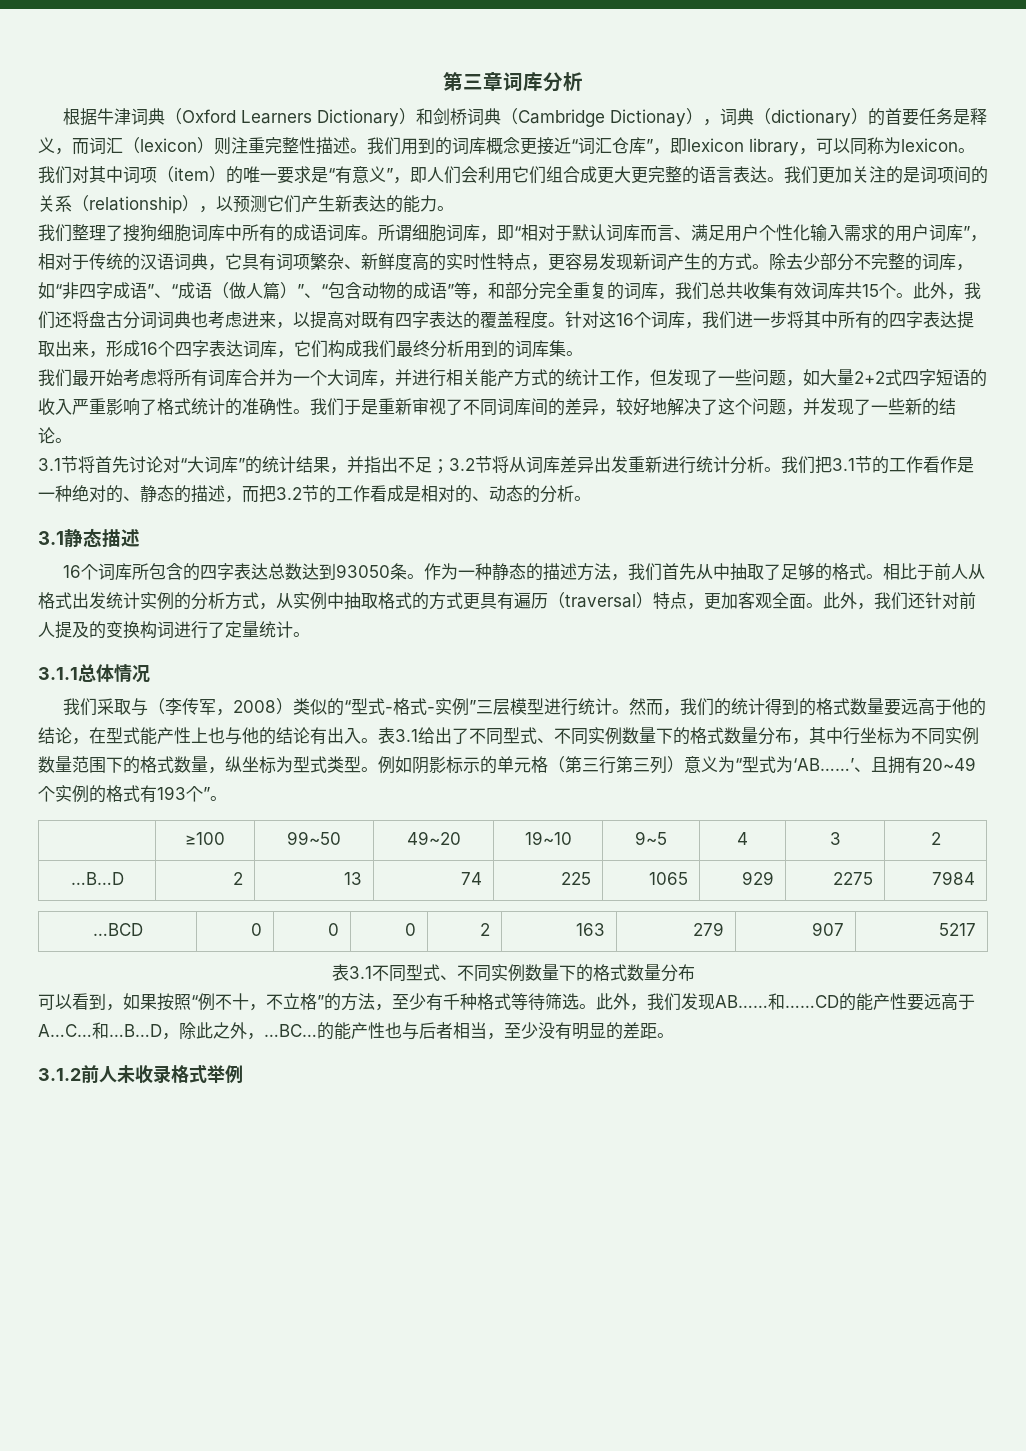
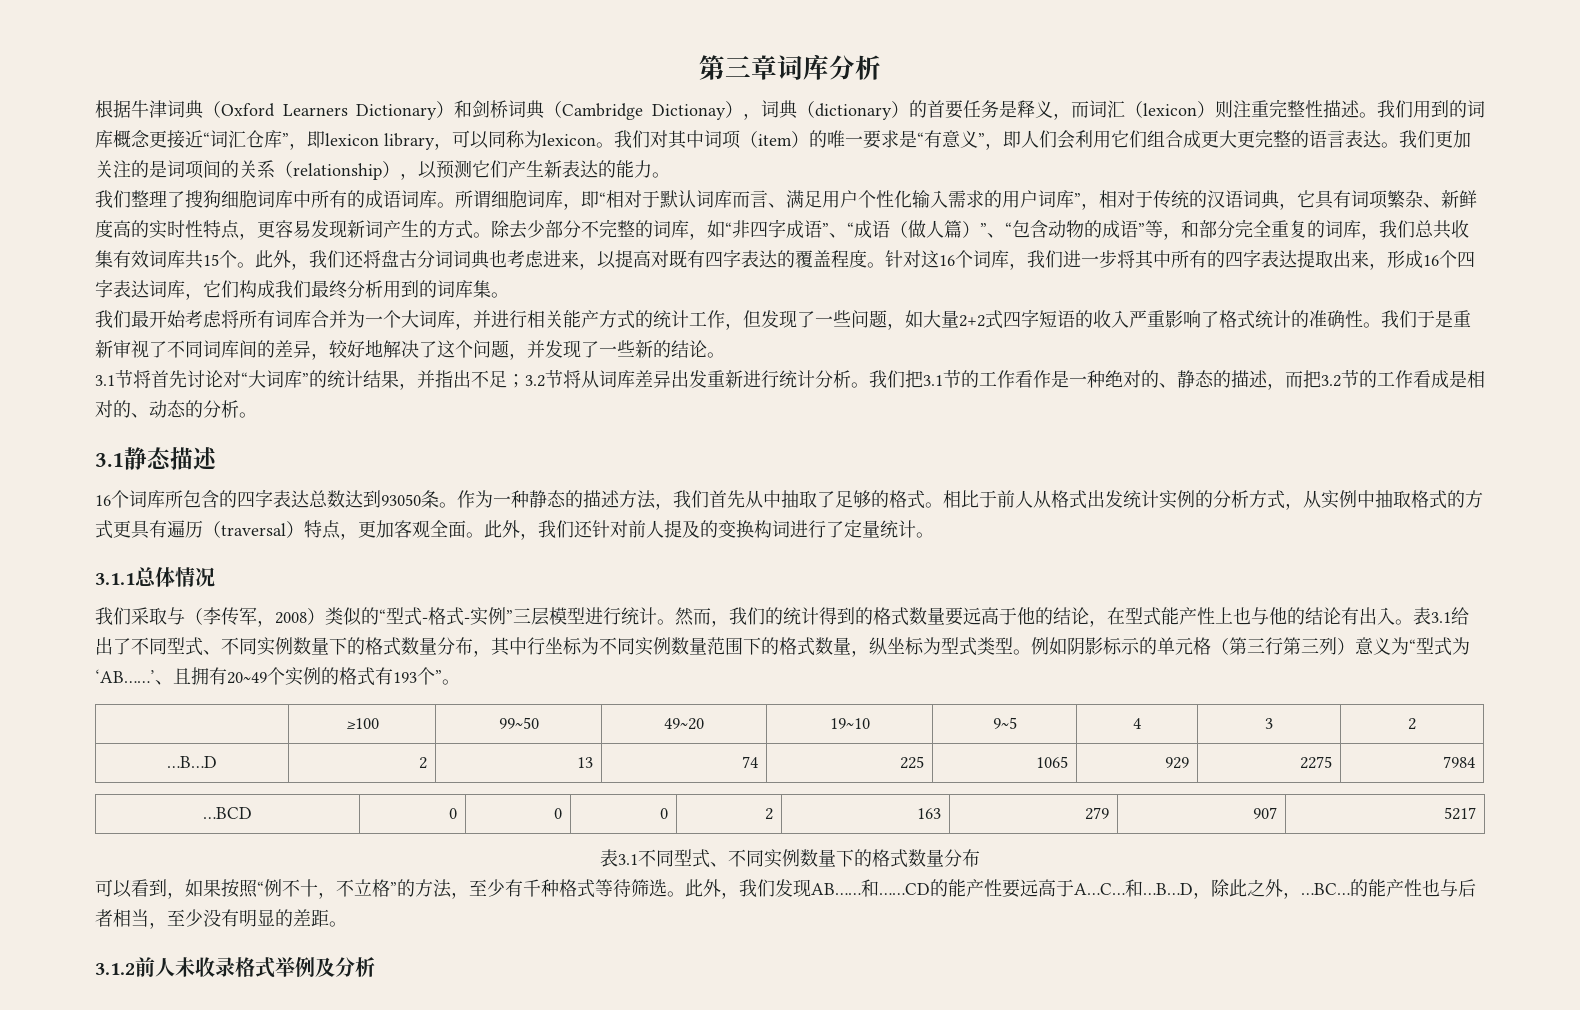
(243, 1074) none -> [315,957,375,977] 及分析

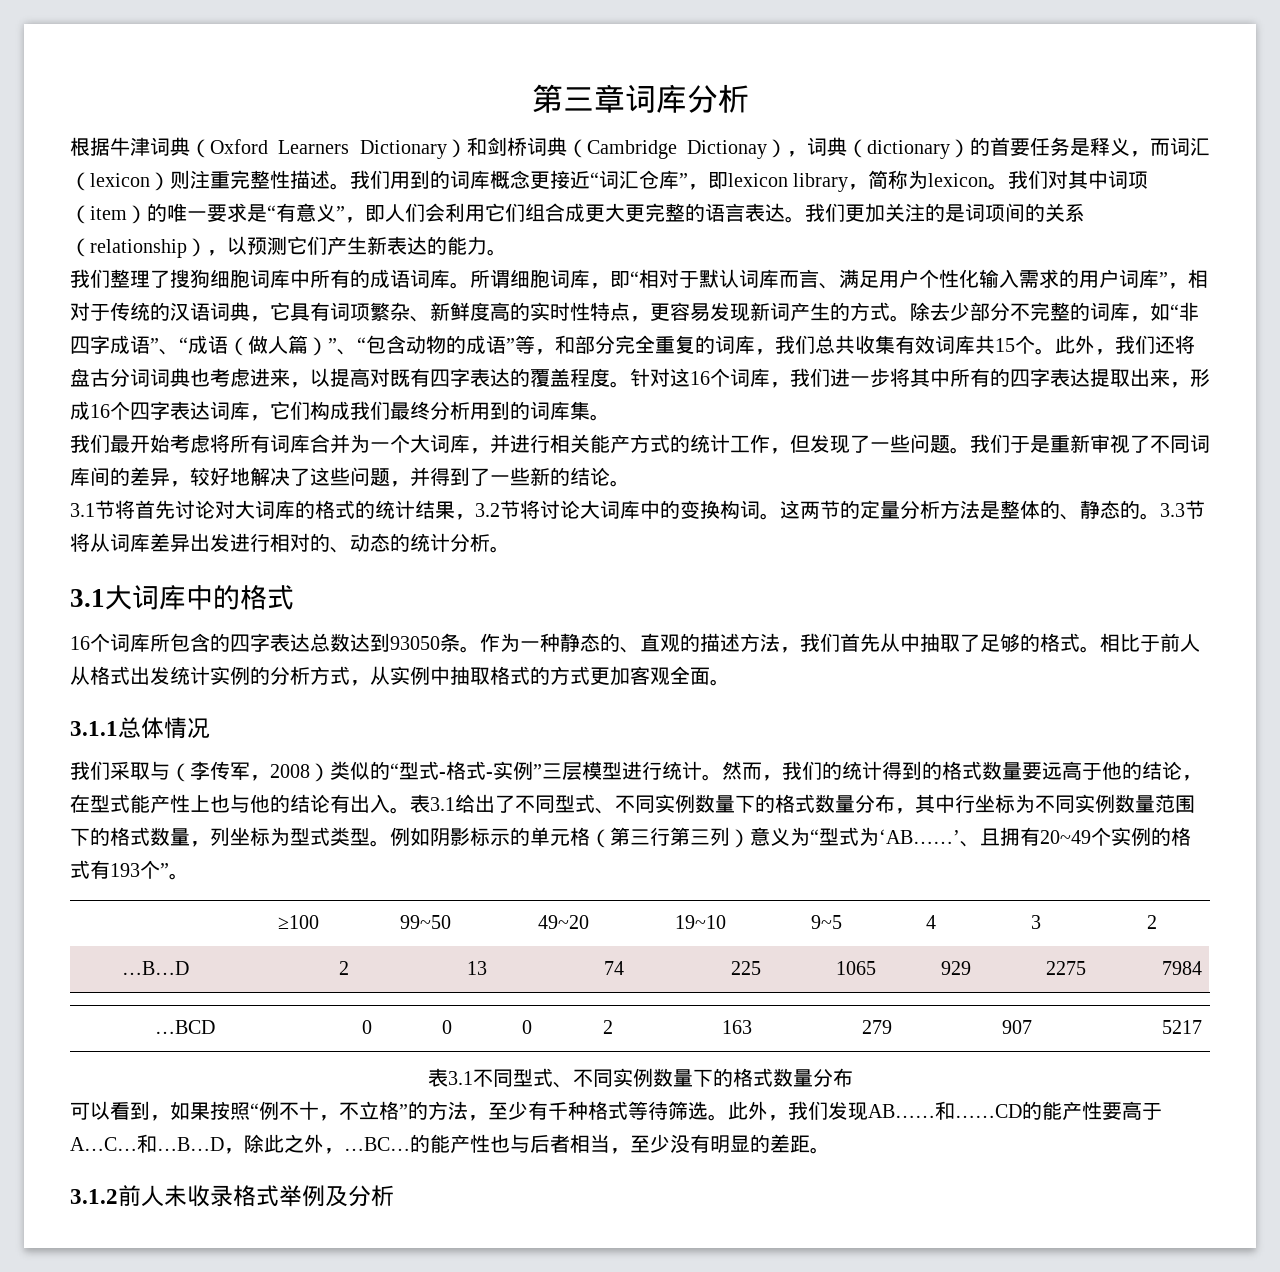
[452,130,506,149] 可以同 -> [868,170,889,189] 简
[887,309,1363,330] ，如大量2+2式四字短语的收入严重影响了格式统计的准确性 -> (950, 444) none
[455,340,473,358] 个 -> [330,467,350,486] 些
[545,340,581,358] 发现 -> [430,467,470,486] 得到
[241,370,1467,390] “大词库”的统计结果，并指出不足；3.2节将从词库差异出发重新进行统计分析。我们把3.1节的工作看作是一种绝对的、静态的描述，而把3.2节的工作看成是 -> [235,500,1205,520] [70,533,270,552] 大词库的格式的统计结果，3.2节将讨论大词库中的变换构词。这两节的定量分析方法是整体的、静态的。3.3节将从词库差异出发进行
(203, 409) none -> [410,533,450,552] 统计
[124,447,217,470] 静态描述 -> [105,585,294,610] 大词库中的格式
(583, 499) none -> [620,633,700,653] 、直观的
[131,519,916,540] 具有遍历（traversal）特点，更加客观全面。此外，我们还针对前人提及的变换构词进行了定量统计 -> [610,666,710,686] 加客观全面
[869,637,887,655] 纵 -> [210,827,230,846] 列
[1020,879,1038,897] 远 -> (1122, 1111) none

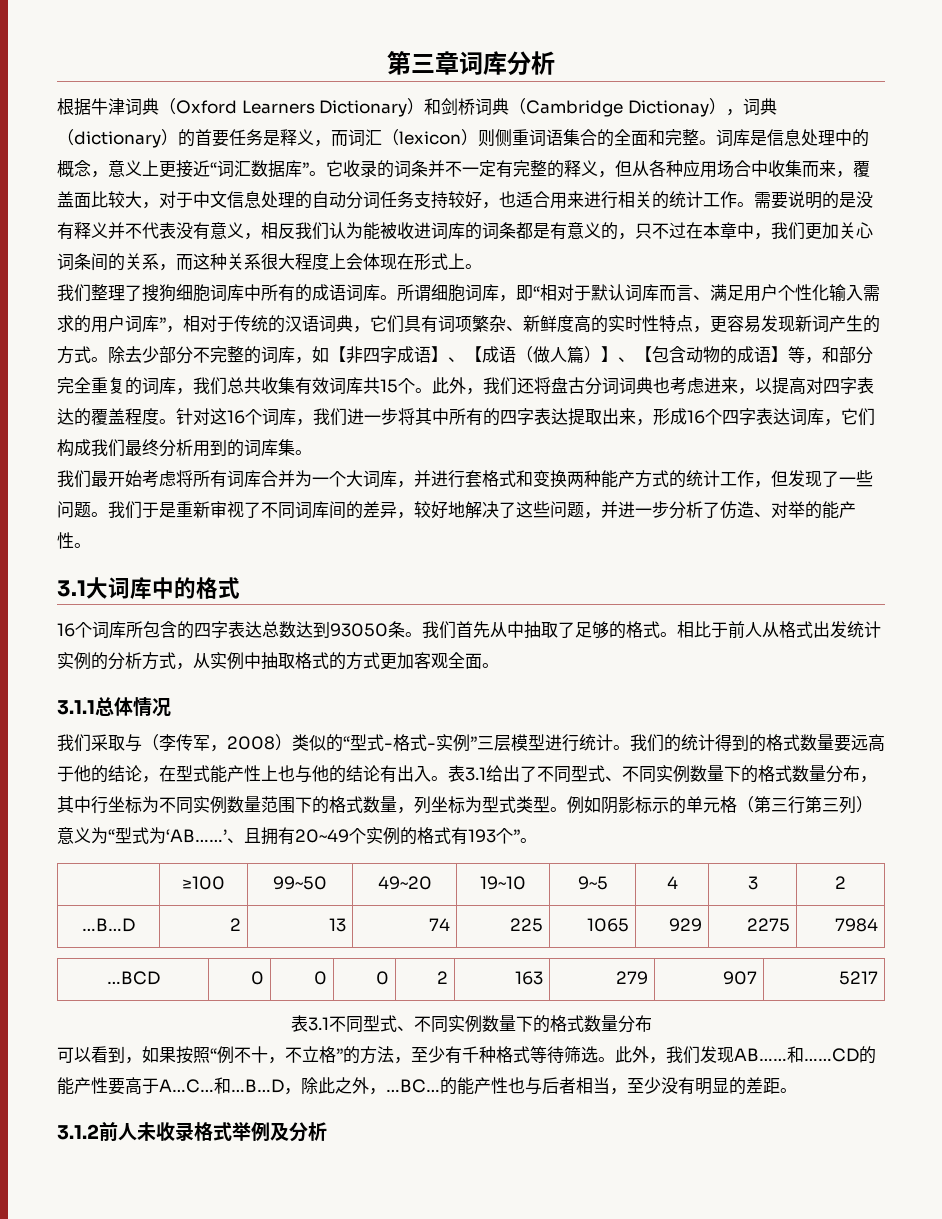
[190,170,1149,192] [70,203,1085,224] [70,236,487,258] 注重完整性描述。我们用到的词库概念更接近“词汇仓库”，即lexicon library，简称为lexicon。我们对其中词项（item）的唯一要求是“有意义”，即人们会利用它们组合成更大更完整的语言表达。我们更加关注的是词项间的关系（relationship），以预测它们产生新表达的能力 -> [495,129,869,147] [57,160,870,178] [57,191,873,209] [57,222,873,240] [57,253,465,271] 侧重词语集合的全面和完整。词库是信息处理中的概念，意义上更接近“词汇数据库”。它收录的词条并不一定有完整的释义，但从各种应用场合中收集而来，覆盖面比较大，对于中文信息处理的自动分词任务支持较好，也适合用来进行相关的统计工作。需要说明的是没有释义并不代表没有意义，相反我们认为能被收进词库的词条都是有意义的，只不过在本章中，我们更加关心词条间的关系，而这种关系很大程度上会体现在形式上
(290, 311) none -> [387,315,404,333] 们
[1170,304,1179,319] “ -> [329,346,346,362] 【
[150,337,188,355] ”、“ -> [431,346,482,362] 】、【
[328,337,366,355] ”、“ -> [601,346,652,362] 】、【
[506,338,515,352] ” -> [771,346,788,362] 】
[390,368,430,387] 既有 -> (823, 385) none
[550,434,590,453] 相关 -> [465,470,601,488] 套格式和变换两种
[430,467,630,487] [70,500,1205,520] [70,533,490,553] 得到了一些新的结论。 // 3.1节将首先讨论对大词库的格式的统计结果，3.2节将讨论大词库中的变换构词。这两节的定量分析方法是整体的、静态的。3.3节将从词库差异出发进行相对的、动态的统计分析 -> [618,501,856,519] [57,532,74,549] 进一步分析了仿造、对举的能产性
[480,633,800,653] 作为一种静态的、直观的描述方法， -> (422, 634) none
[722,761,782,781] 然而， -> (630, 747) none

